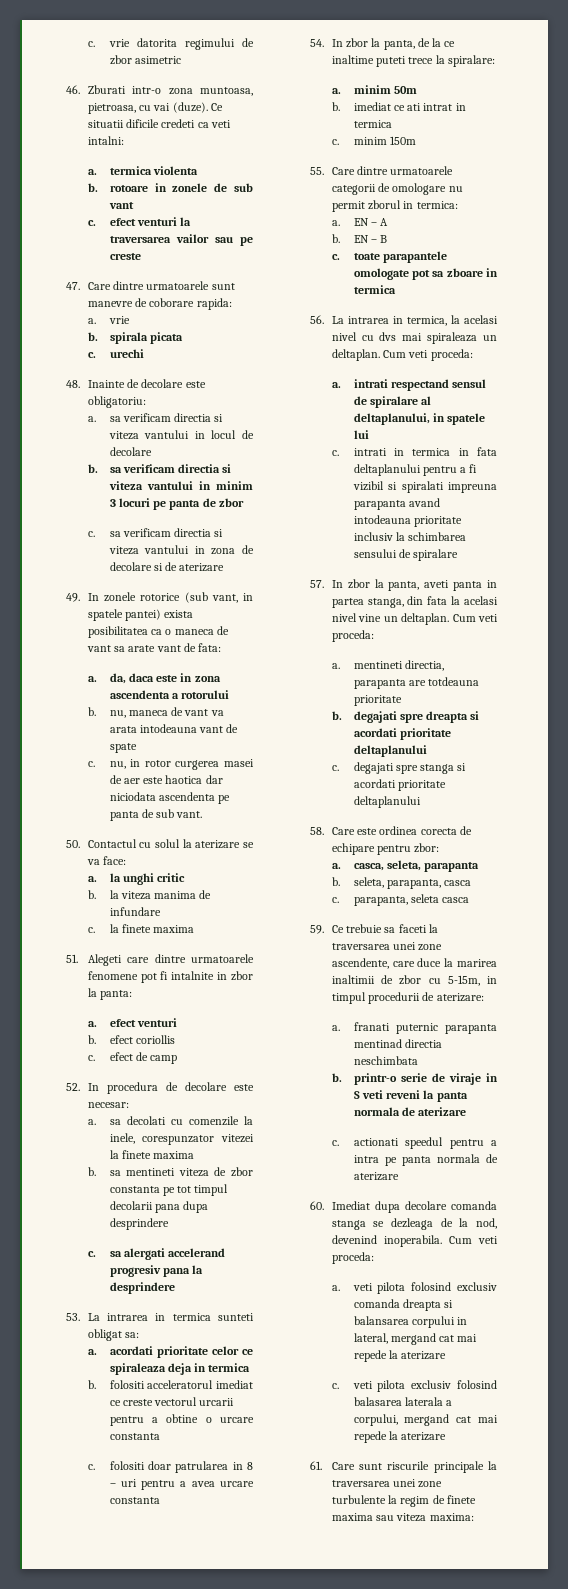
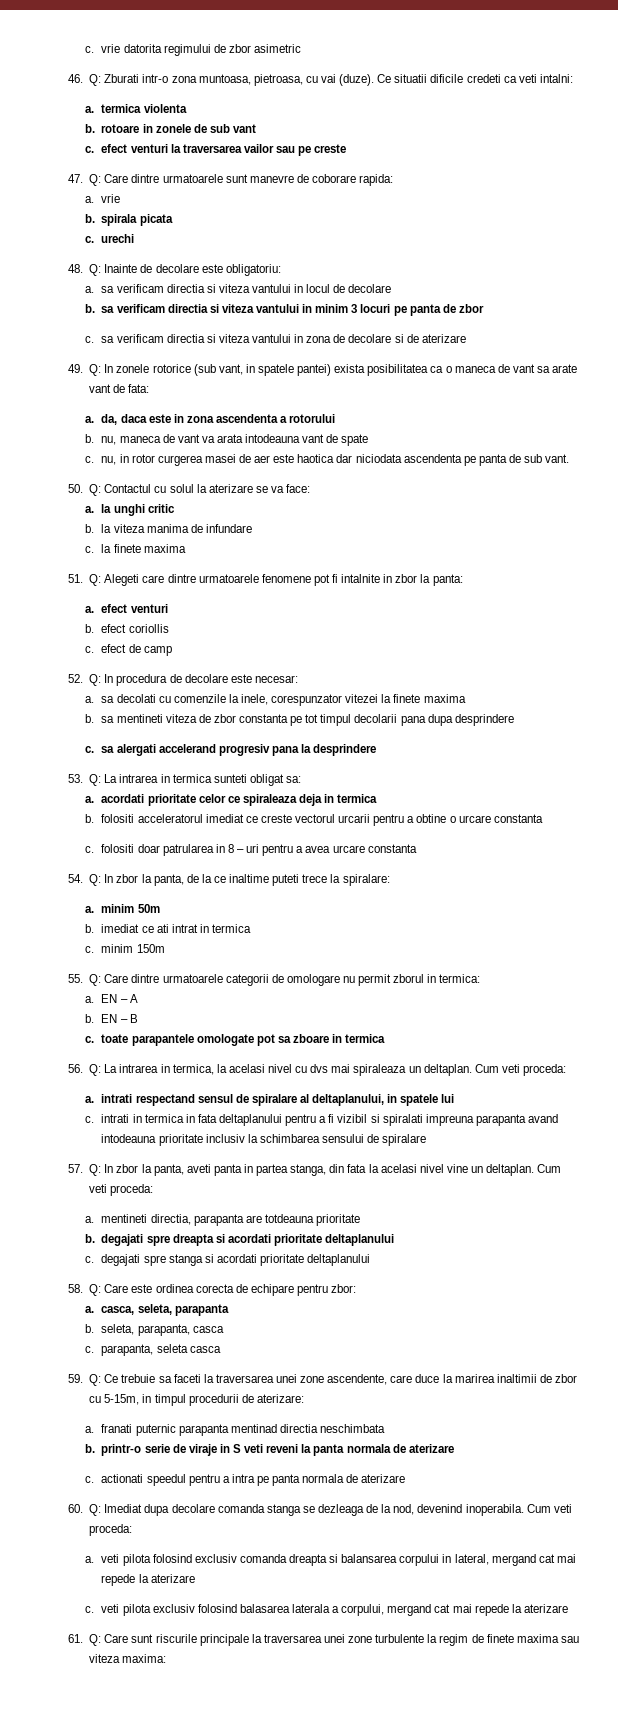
(80, 89) none -> [89,74,102,86] Q:
(80, 286) none -> [89,174,102,186] Q:
(80, 384) none -> [89,264,102,276] Q:
(80, 597) none -> [89,364,102,376] Q:
(80, 844) none -> [89,484,102,496] Q:
(78, 958) none -> [89,574,102,586] Q:
(80, 1087) none -> [89,674,102,686] Q:
(80, 1317) none -> [89,774,102,786] Q:
(324, 43) none -> [89,874,102,886] Q:
(324, 171) none -> [89,974,102,986] Q:
(324, 319) none -> [89,1064,102,1076] Q:
(324, 584) none -> [89,1164,102,1176] Q:
(324, 831) none -> [89,1284,102,1296] Q:
(324, 929) none -> [89,1374,102,1386] Q:
(324, 1205) none -> [89,1504,102,1516] Q:
(322, 1465) none -> [89,1634,102,1646] Q:

